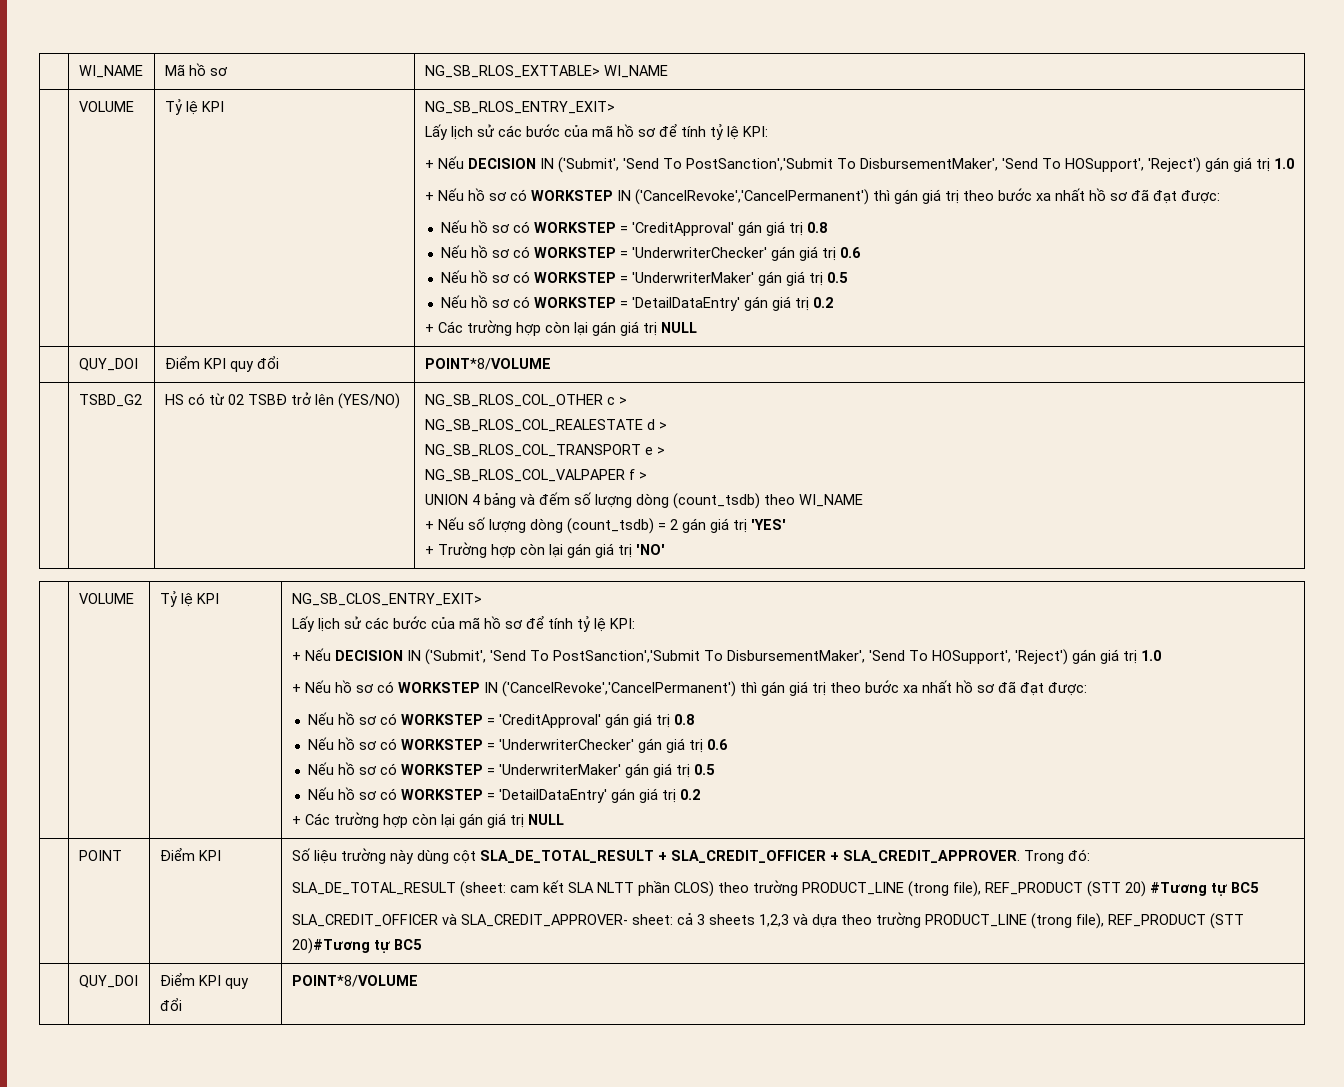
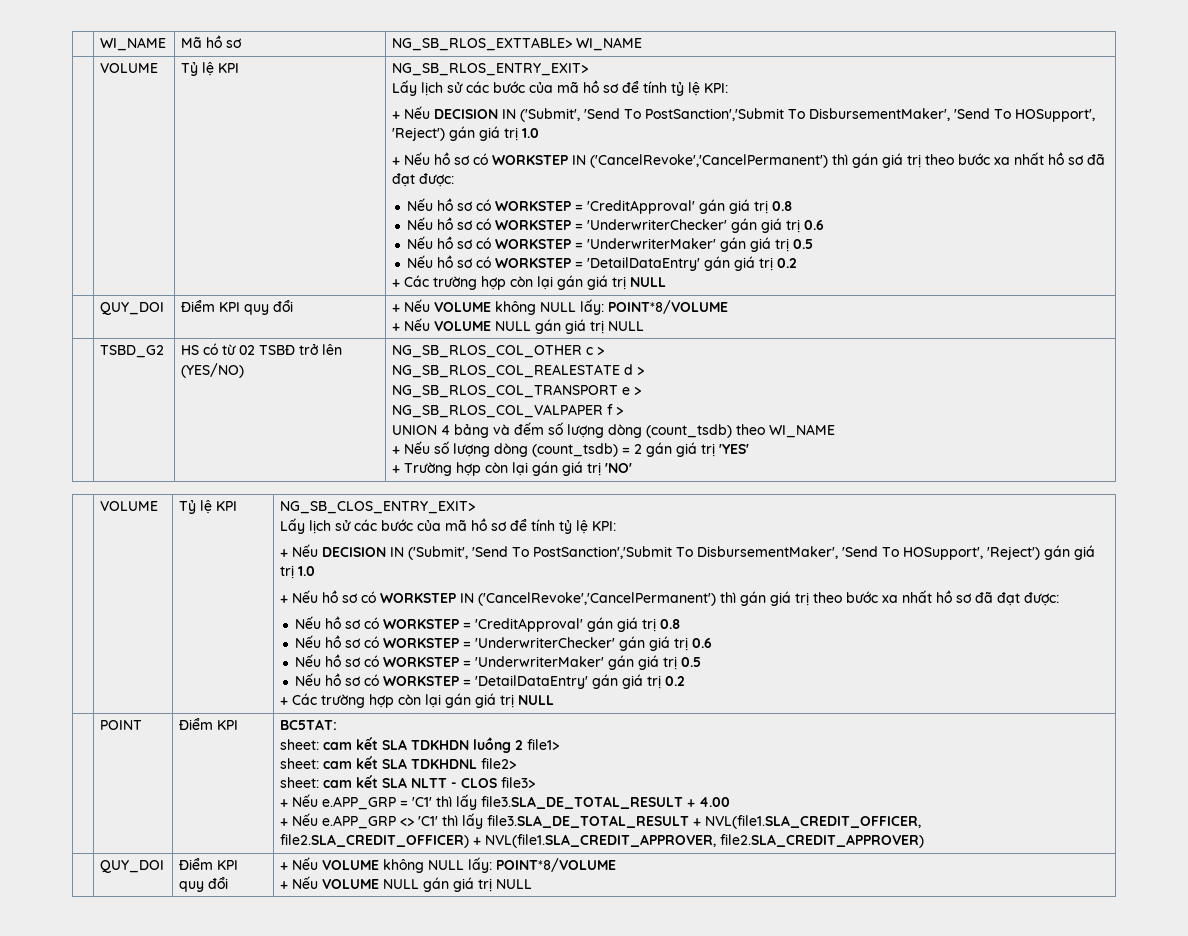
[424,358,551,370] POINT*8/VOLUME -> [392,299,729,315] [392,318,645,334] + Nếu VOLUME không NULL lấy: POINT*8/VOLUME // + Nếu VOLUME NULL gán giá trị NULL
[291,848,1090,864] [291,880,1259,897] [291,912,1244,929] [291,938,422,954] [78,975,138,988] [159,973,249,989] [159,998,182,1011] [291,975,418,987] Số liệu trường này dùng cột SLA_DE_TOTAL_RESULT + SLA_CREDIT_OFFICER + SLA_CREDIT_APPROVER. Trong đó: // SLA_DE_TOTAL_RESULT (sheet: cam kết SLA NLTT phần CLOS) theo trường PRODUCT_LINE (trong file), REF_PRODUCT (STT 20) #Tương tự BC5 // SLA_CREDIT_OFFICER và SLA_CREDIT_APPROVER- sheet: cả 3 sheets 1,2,3 và dựa theo trường PRODUCT_LINE (trong file), REF_PRODUCT (STT 20)#Tương tự BC5 // | QUY_DOI | Điểm KPI quy đổi | POINT*8/VOLUME -> [280,719,338,730] [280,737,560,753] [280,756,517,769] [280,775,536,788] [280,794,731,810] [280,813,922,829] [280,834,925,848] [100,860,165,873] [179,857,239,870] [179,876,229,892] [280,857,617,873] [280,876,533,892] BC5TAT: // sheet: cam kết SLA TDKHDN luồng 2 file1> // sheet: cam kết SLA TDKHDNL file2> // sheet: cam kết SLA NLTT - CLOS file3> // + Nếu e.APP_GRP = 'C1' thì lấy file3.SLA_DE_TOTAL_RESULT + 4.00 // + Nếu e.APP_GRP <> 'C1' thì lấy file3.SLA_DE_TOTAL_RESULT + NVL(file1.SLA_CREDIT_OFFICER, file2.SLA_CREDIT_OFFICER) + NVL(file1.SLA_CREDIT_APPROVER, file2.SLA_CREDIT_APPROVER) // | QUY_DOI | Điểm KPI quy đổi | + Nếu VOLUME không NULL lấy: POINT*8/VOLUME // + Nếu VOLUME NULL gán giá trị NULL

